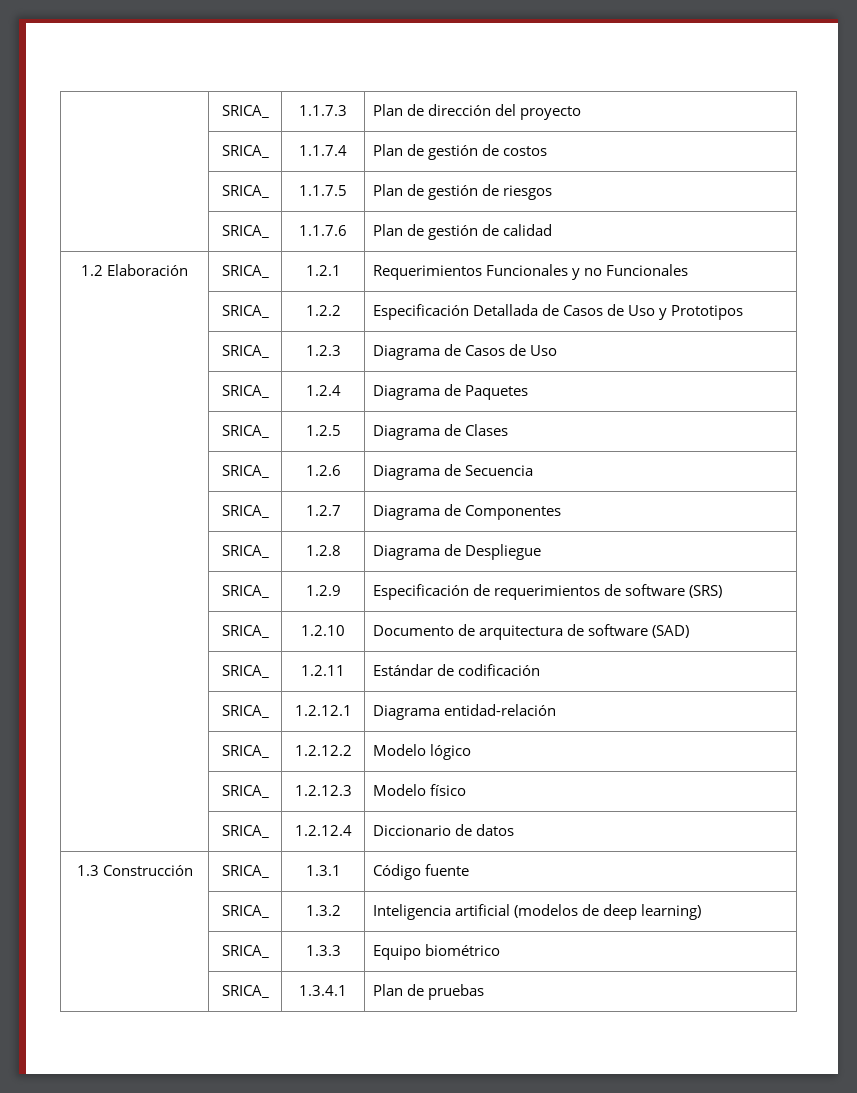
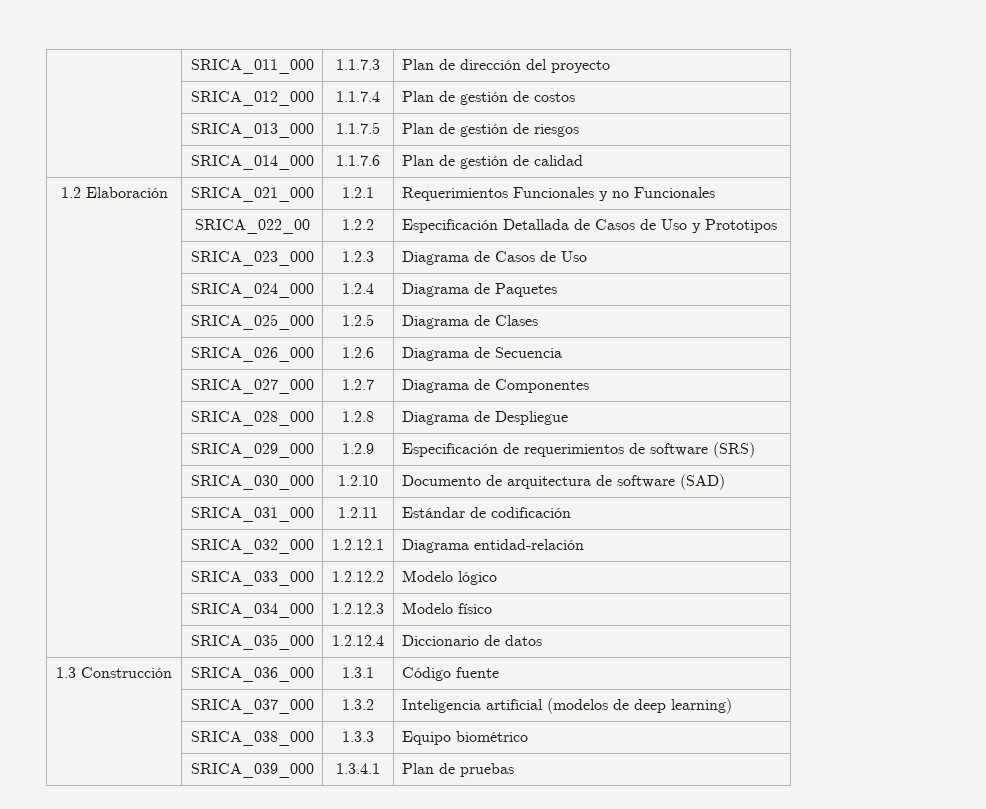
[221,105,269,118] | SRICA_ -> [190,59,314,74] | SRICA_011_000
[221,145,269,158] SRICA_ -> [190,91,314,106] SRICA_012_000
[221,185,269,198] SRICA_ -> [190,123,314,138] SRICA_013_000
[221,225,269,238] SRICA_ -> [190,155,314,170] SRICA_014_000
[221,265,269,278] SRICA_ -> [190,187,314,202] SRICA_021_000
[221,305,269,318] SRICA_ -> [194,219,310,234] SRICA_022_00
[221,345,269,358] SRICA_ -> [190,251,314,266] SRICA_023_000
[221,385,269,398] SRICA_ -> [190,283,314,298] SRICA_024_000
[221,425,269,438] SRICA_ -> [190,314,314,330] SRICA_025_000
[221,465,269,478] SRICA_ -> [190,347,314,362] SRICA_026_000
[221,505,269,518] SRICA_ -> [190,379,314,394] SRICA_027_000
[221,545,269,558] SRICA_ -> [190,411,314,426] SRICA_028_000
[221,585,269,598] SRICA_ -> [190,443,314,458] SRICA_029_000
[221,625,269,638] SRICA_ -> [190,475,314,490] SRICA_030_000
[221,665,269,678] SRICA_ -> [190,507,314,522] SRICA_031_000
[221,705,269,718] SRICA_ -> [190,539,314,554] SRICA_032_000
[221,745,269,758] SRICA_ -> [190,571,314,586] SRICA_033_000
[221,785,269,798] SRICA_ -> [190,603,314,618] SRICA_034_000
[221,825,269,838] SRICA_ -> [190,634,314,650] SRICA_035_000
[221,865,269,878] SRICA_ -> [190,667,314,682] SRICA_036_000
[221,905,269,918] SRICA_ -> [190,699,314,714] SRICA_037_000
[221,945,269,958] SRICA_ -> [190,731,314,746] SRICA_038_000
[221,985,269,998] SRICA_ -> [190,763,314,778] SRICA_039_000

